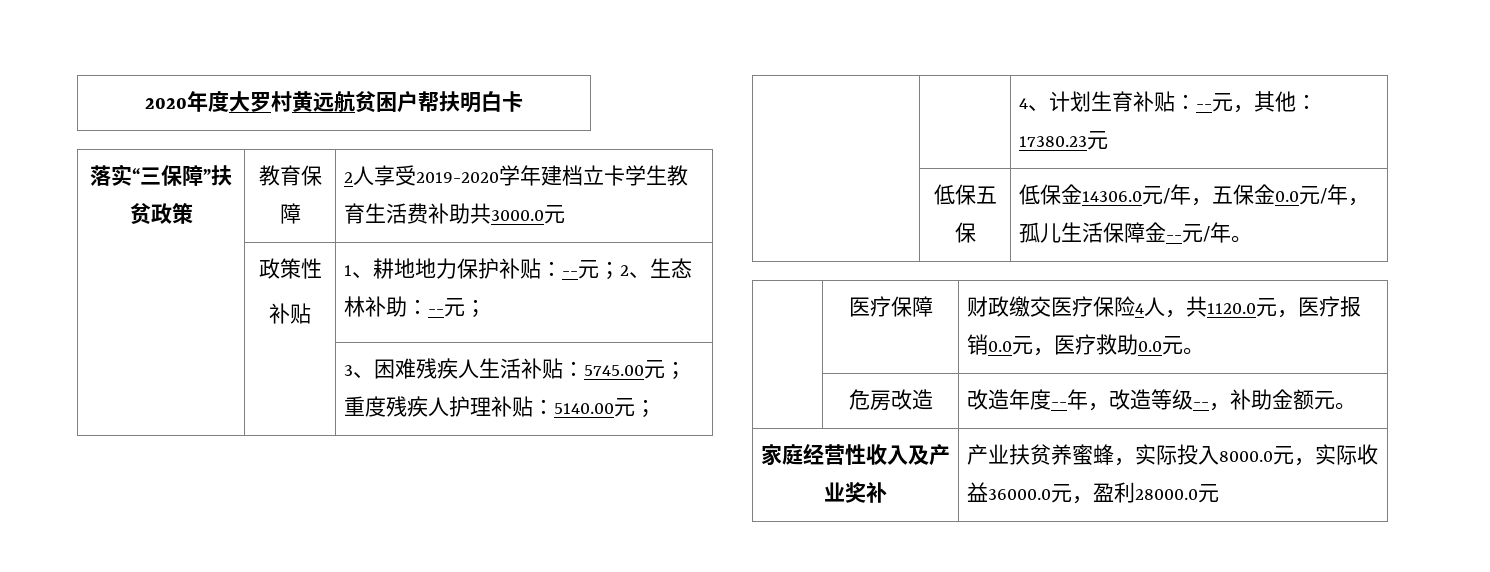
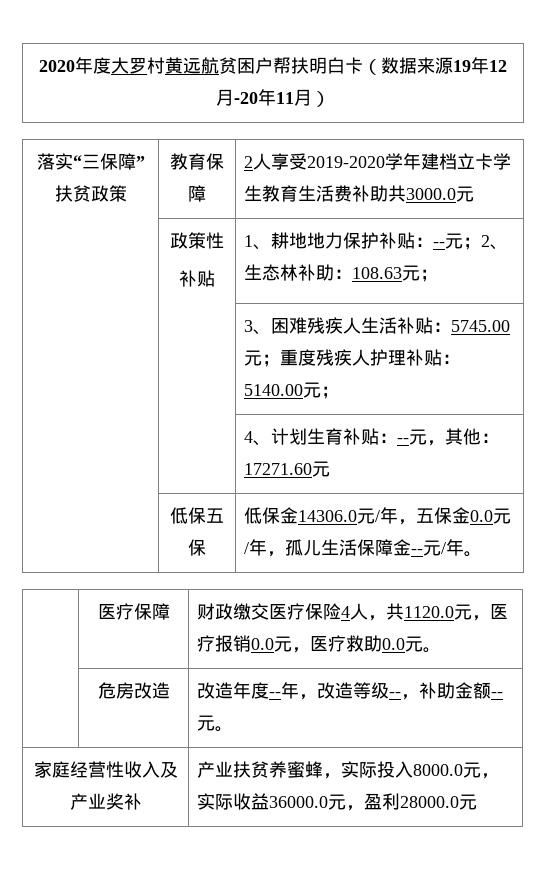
(523, 101) none -> [363,57,507,75] [216,89,330,107] （数据来源19年12月-20年11月）
[427,309,444,314] -- -> [351,267,402,279] 108.63
[1018,136,1087,147] 17380.23 -> [243,463,312,475] 17271.60
(1314, 399) none -> [490,692,503,697] --

